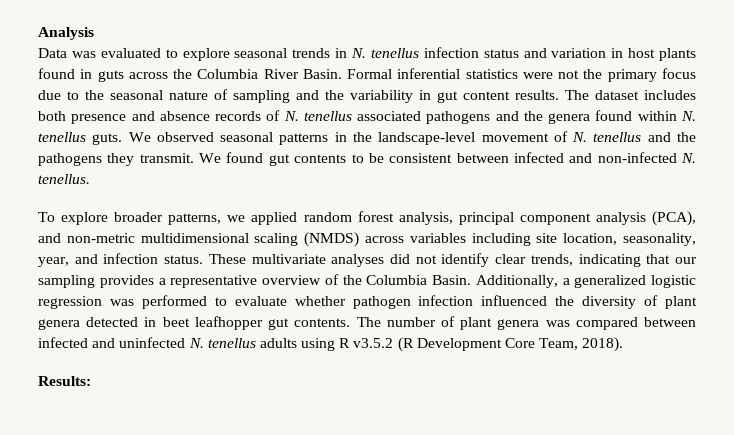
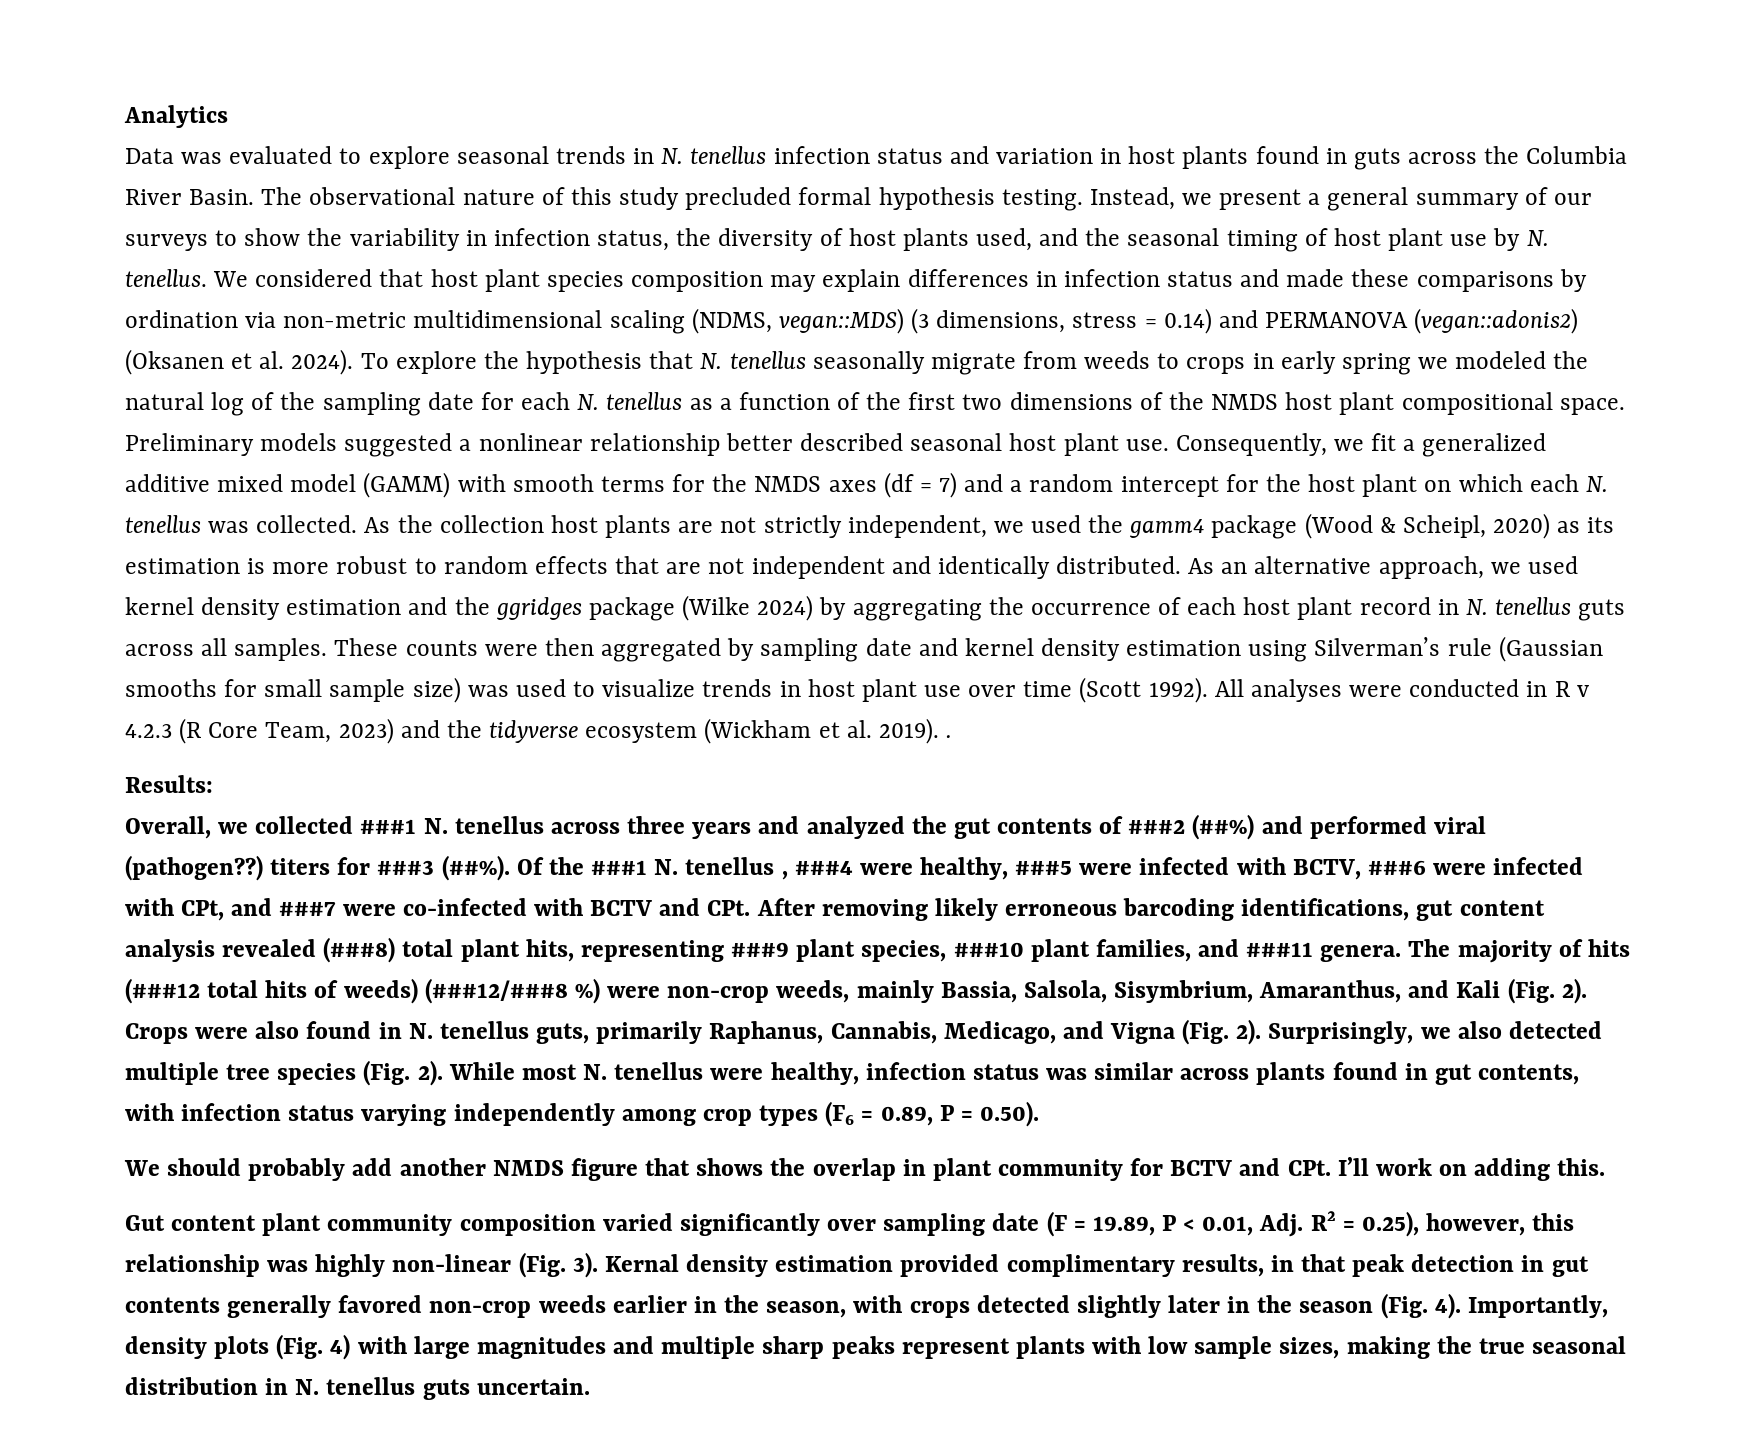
[38,27,94,40] Analysis -> [124,105,228,128] Analytics
[347,68,696,82] [38,89,696,103] [38,110,696,124] [38,131,697,145] [38,152,696,166] [38,174,90,184] [38,211,696,226] [38,232,696,247] [38,253,697,267] [38,274,696,288] [38,295,697,309] [38,316,696,330] [38,337,624,352] [38,376,91,386] Formal inferential statistics were not the primary focus due to the seasonal nature of sampling and the variability in gut content results. The dataset includes both presence and absence records of N. tenellus associated pathogens and the genera found within N. tenellus guts. We observed seasonal patterns in the landscape-level movement of N. tenellus and the pathogens they transmit. We found gut contents to be consistent between infected and non-infected N. tenellus. // To explore broader patterns, we applied random forest analysis, principal component analysis (PCA), and non-metric multidimensional scaling (NMDS) across variables including site location, seasonality, year, and infection status. These multivariate analyses did not identify clear trends, indicating that our sampling provides a representative overview of the Columbia Basin. Additionally, a generalized logistic regression was performed to evaluate whether pathogen infection influenced the diversity of plant genera detected in beet leafhopper gut contents. The number of plant genera was compared between infected and uninfected N. tenellus adults using R v3.5.2 (R Development Core Team, 2018). // Results: -> [261,187,1592,211] [125,228,1549,252] [125,269,1587,292] [125,308,1579,334] [125,349,1589,375] [125,392,1625,416] [125,433,1547,457] [125,472,1608,498] [125,513,1615,539] [125,556,1578,579] [125,595,1626,621] [125,636,1603,662] [125,677,1589,703] [125,718,953,744] [125,775,213,793] [125,814,1486,840] [125,855,1584,881] [125,898,1545,921] [125,937,1630,963] [125,978,1587,1004] [125,1019,1602,1045] [125,1060,1580,1086] [125,1101,1040,1127] [124,1157,1606,1181] [125,1211,1575,1237] [125,1252,1589,1278] [125,1293,1608,1319] [125,1334,1627,1360] [125,1377,590,1400] The observational nature of this study precluded formal hypothesis testing. Instead, we present a general summary of our surveys to show the variability in infection status, the diversity of host plants used, and the seasonal timing of host plant use by N. tenellus. We considered that host plant species composition may explain differences in infection status and made these comparisons by ordination via non-metric multidimensional scaling (NDMS, vegan::MDS) (3 dimensions, stress = 0.14) and PERMANOVA (vegan::adonis2) (Oksanen et al. 2024). To explore the hypothesis that N. tenellus seasonally migrate from weeds to crops in early spring we modeled the natural log of the sampling date for each N. tenellus as a function of the first two dimensions of the NMDS host plant compositional space. Preliminary models suggested a nonlinear relationship better described seasonal host plant use. Consequently, we fit a generalized additive mixed model (GAMM) with smooth terms for the NMDS axes (df = 7) and a random intercept for the host plant on which each N. tenellus was collected. As the collection host plants are not strictly independent, we used the gamm4 package (Wood & Scheipl, 2020) as its estimation is more robust to random effects that are not independent and identically distributed. As an alternative approach, we used kernel density estimation and the ggridges package (Wilke 2024) by aggregating the occurrence of each host plant record in N. tenellus guts across all samples. These counts were then aggregated by sampling date and kernel density estimation using Silverman’s rule (Gaussian smooths for small sample size) was used to visualize trends in host plant use over time (Scott 1992). All analyses were conducted in R v 4.2.3 (R Core Team, 2023) and the tidyverse ecosystem (Wickham et al. 2019). . // Results: // Overall, we collected ###1 N. tenellus across three years and analyzed the gut contents of ###2 (##%) and performed viral (pathogen??) titers for ###3 (##%). Of the ###1 N. tenellus , ###4 were healthy, ###5 were infected with BCTV, ###6 were infected with CPt, and ###7 were co-infected with BCTV and CPt. After removing likely erroneous barcoding identifications, gut content analysis revealed (###8) total plant hits, representing ###9 plant species, ###10 plant families, and ###11 genera. The majority of hits (###12 total hits of weeds) (###12/###8 %) were non-crop weeds, mainly Bassia, Salsola, Sisymbrium, Amaranthus, and Kali (Fig. 2). Crops were also found in N. tenellus guts, primarily Raphanus, Cannabis, Medicago, and Vigna (Fig. 2). Surprisingly, we also detected multiple tree species (Fig. 2). While most N. tenellus were healthy, infection status was similar across plants found in gut contents, with infection status varying independently among crop types (F6 = 0.89, P = 0.50). // We should probably add another NMDS figure that shows the overlap in plant community for BCTV and CPt. I’ll work on adding this. // Gut content plant community composition varied significantly over sampling date (F = 19.89, P < 0.01, Adj. R2 = 0.25), however, this relationship was highly non-linear (Fig. 3). Kernal density estimation provided complimentary results, in that peak detection in gut contents generally favored non-crop weeds earlier in the season, with crops detected slightly later in the season (Fig. 4). Importantly, density plots (Fig. 4) with large magnitudes and multiple sharp peaks represent plants with low sample sizes, making the true seasonal distribution in N. tenellus guts uncertain.

